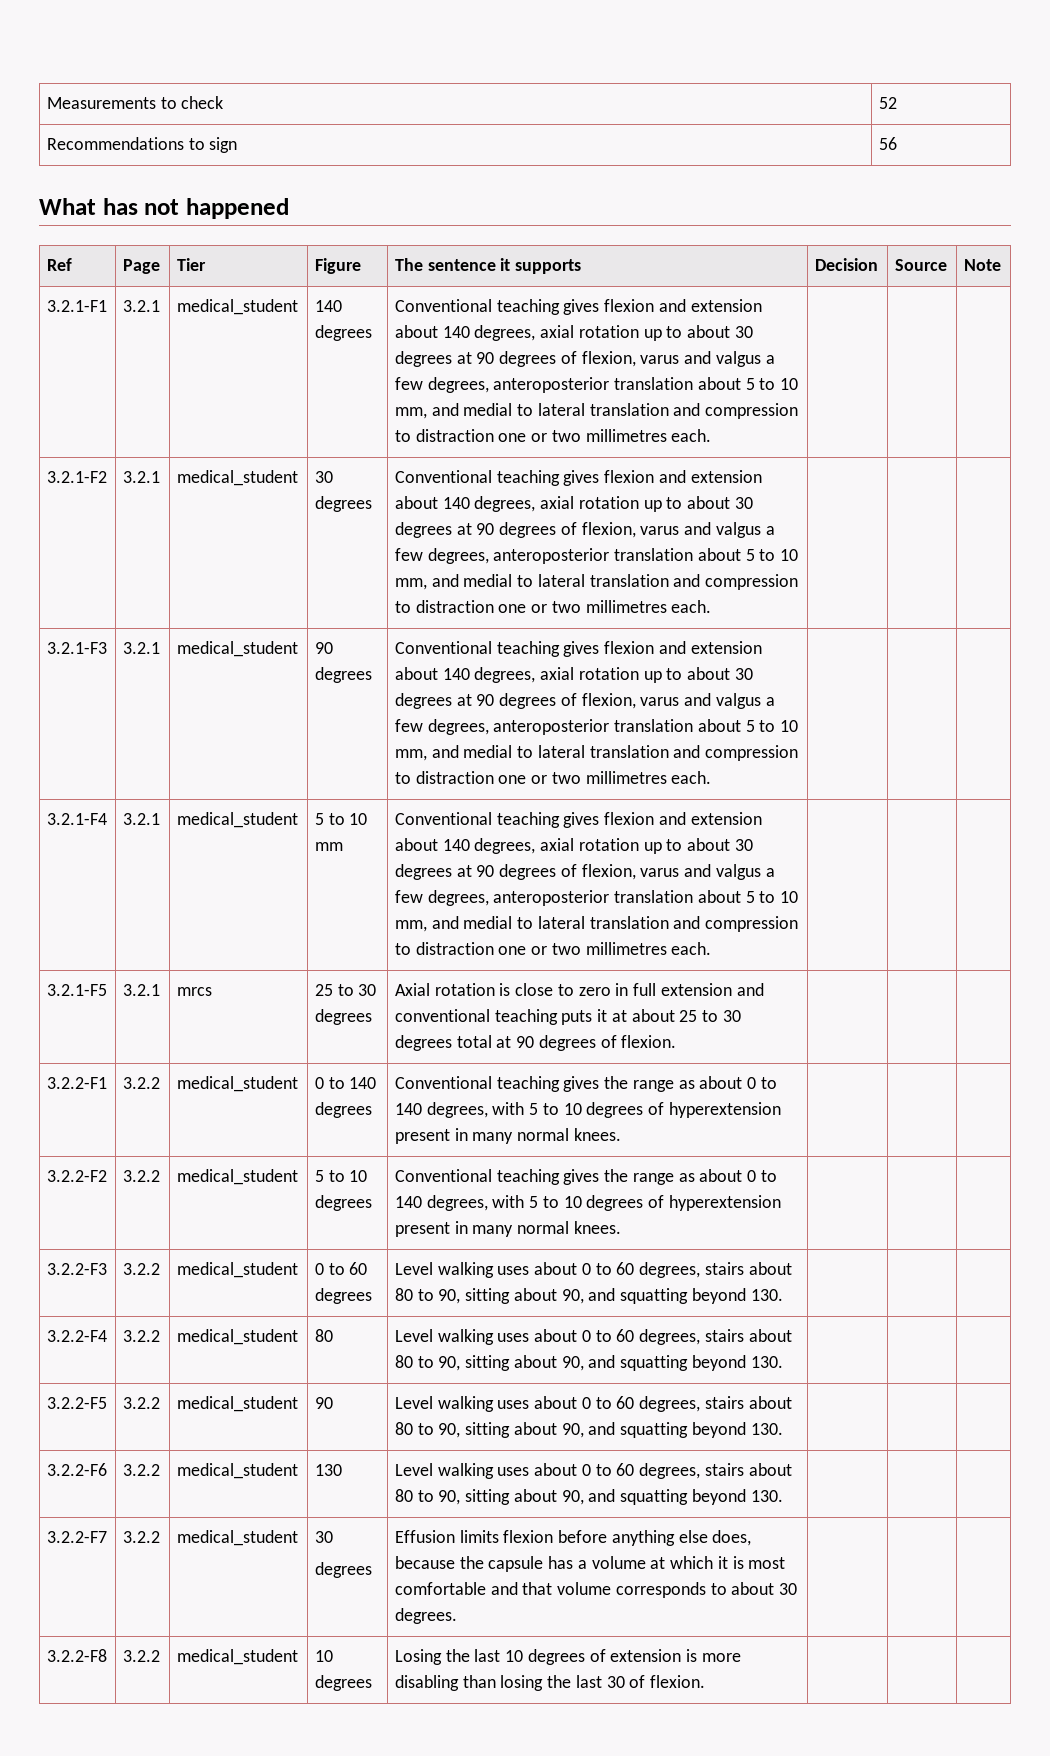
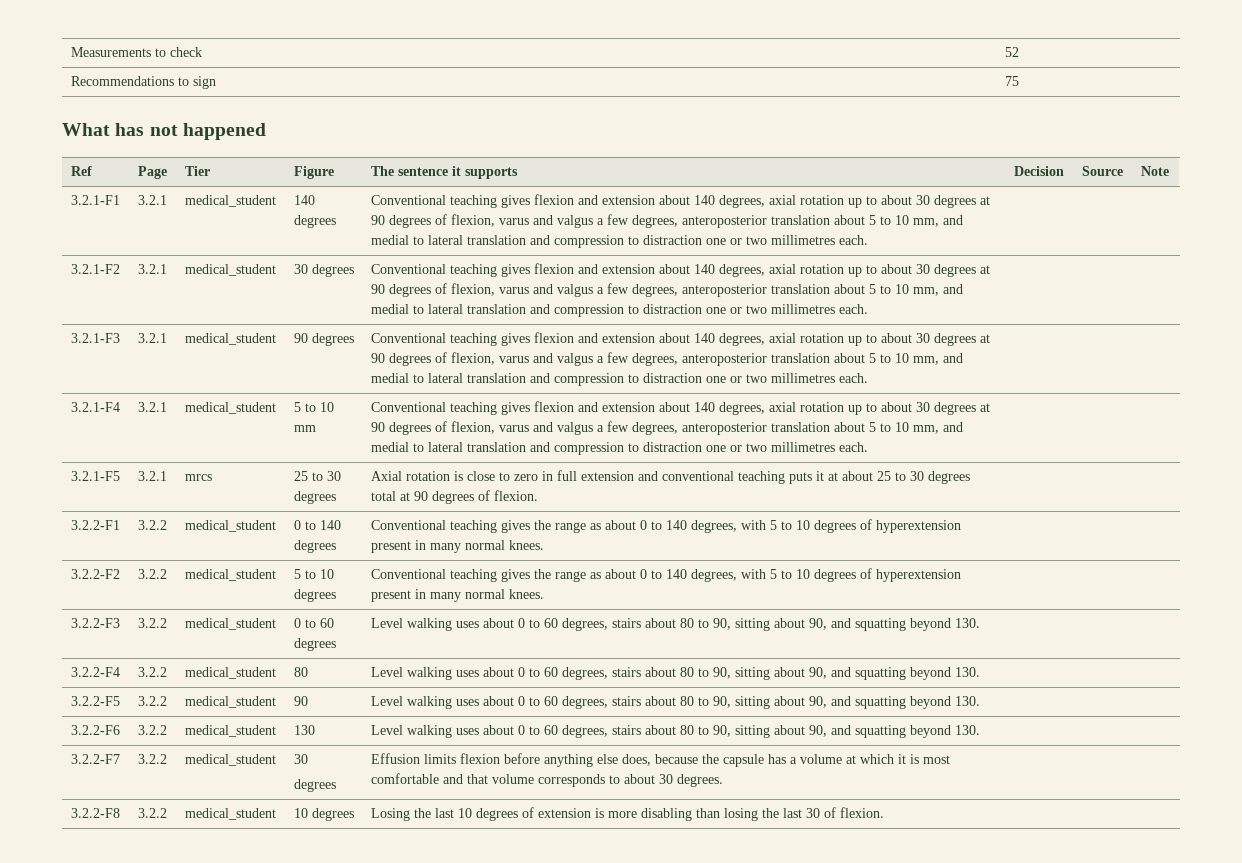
[878,137,897,150] 56 -> [1004,76,1019,86] 75

